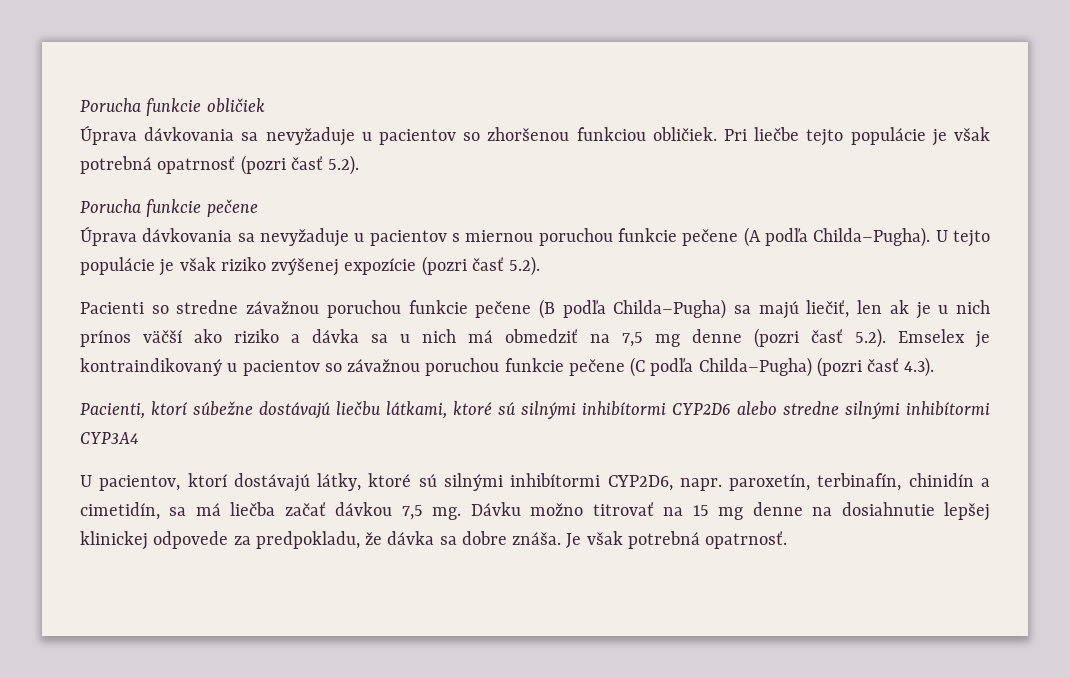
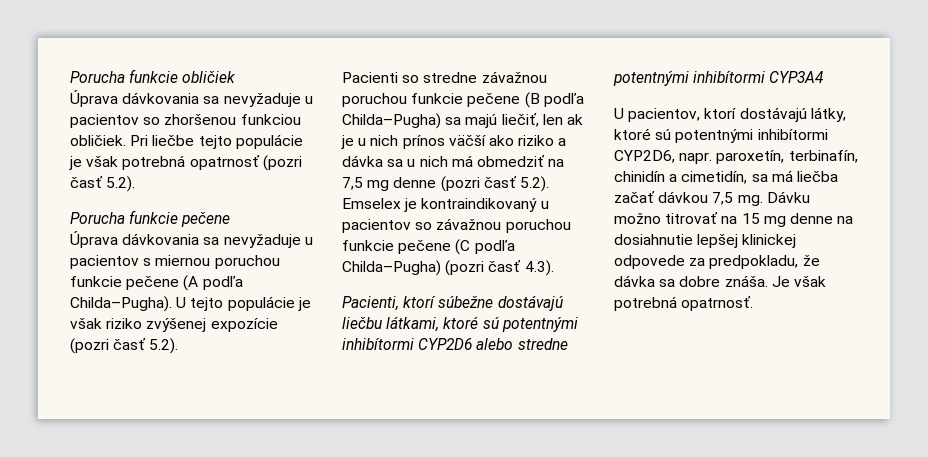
[521,401,576,419] silnými -> [501,317,578,332] potentnými
[845,401,900,419] silnými -> [613,71,689,86] potentnými
[443,473,503,491] silnými -> [675,129,754,143] potentnými

